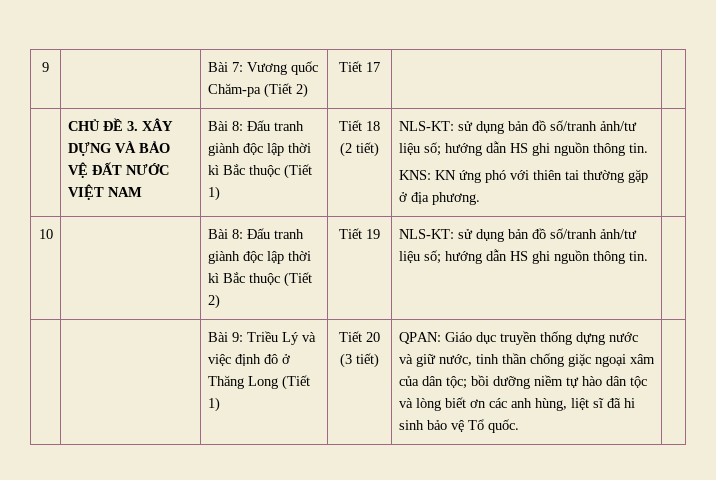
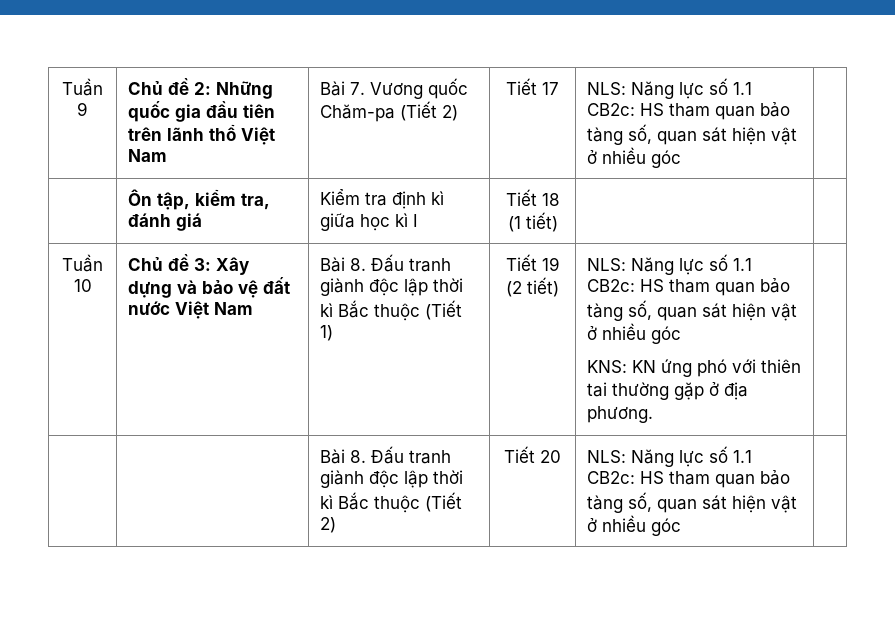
(42, 67) none -> [62,78,103,96] Tuần
[207,62,243,72] | Bài 7: -> [127,78,273,99] [127,101,275,122] [127,124,275,145] [127,149,167,162] [319,81,365,96] Chủ đề 2: Những quốc gia đầu tiên trên lãnh thổ Việt Nam | Bài 7.
[67,118,173,131] [67,141,170,156] [67,162,169,178] [67,184,142,200] [207,121,243,131] | // | CHỦ ĐỀ 3. XÂY DỰNG VÀ BẢO VỆ ĐẤT NƯỚC VIỆT NAM | Bài 8: -> [586,78,752,99] [586,102,790,120] [586,124,797,145] [586,147,681,168] [127,189,270,210] [127,213,202,231] [319,189,444,209] [319,213,418,231] [505,189,560,206] [507,212,558,232] [62,254,103,272] [73,279,92,292] [127,254,249,275] [127,277,290,298] [127,301,253,319] [319,257,366,272] NLS: Năng lực số 1.1 CB2c: HS tham quan bảo tàng số, quan sát hiện vật ở nhiều góc | // | Ôn tập, kiểm tra, đánh giá | Kiểm tra định kì giữa học kì I | Tiết 18 (1 tiết) | | // Tuần 10 | Chủ đề 3: Xây dựng và bảo vệ đất nước Việt Nam | Bài 8.
[366,121,380,131] 18 -> [541,257,560,271] 19
[398,120,637,134] [398,141,648,156] NLS-KT: sử dụng bản đồ số/tranh ảnh/tư liệu số; hướng dẫn HS ghi nguồn thông tin. -> [586,254,752,275] [586,278,790,296] [586,300,797,321] [586,323,681,344] NLS: Năng lực số 1.1 CB2c: HS tham quan bảo tàng số, quan sát hiện vật ở nhiều góc
[38,229,53,239] [207,229,243,239] 10 | | Bài 8: -> [319,449,366,464] | | Bài 8.
[366,229,380,239] [398,228,637,242] [398,249,648,264] [207,331,316,345] [207,354,290,366] [207,375,310,390] [207,397,220,412] [339,331,380,342] [340,353,379,368] [398,331,638,345] [398,353,655,367] [398,375,647,389] [398,397,635,411] [398,419,519,433] 19 | NLS-KT: sử dụng bản đồ số/tranh ảnh/tư liệu số; hướng dẫn HS ghi nguồn thông tin. | // | | Bài 9: Triều Lý và việc định đô ở Thăng Long (Tiết 1) | Tiết 20 (3 tiết) | QPAN: Giáo dục truyền thống dựng nước và giữ nước, tinh thần chống giặc ngoại xâm của dân tộc; bồi dưỡng niềm tự hào dân tộc và lòng biết ơn các anh hùng, liệt sĩ đã hi sinh bảo vệ Tổ quốc. -> [540,450,561,463] [586,446,752,467] [586,470,790,488] [586,492,797,513] [586,515,681,536] 20 | NLS: Năng lực số 1.1 CB2c: HS tham quan bảo tàng số, quan sát hiện vật ở nhiều góc

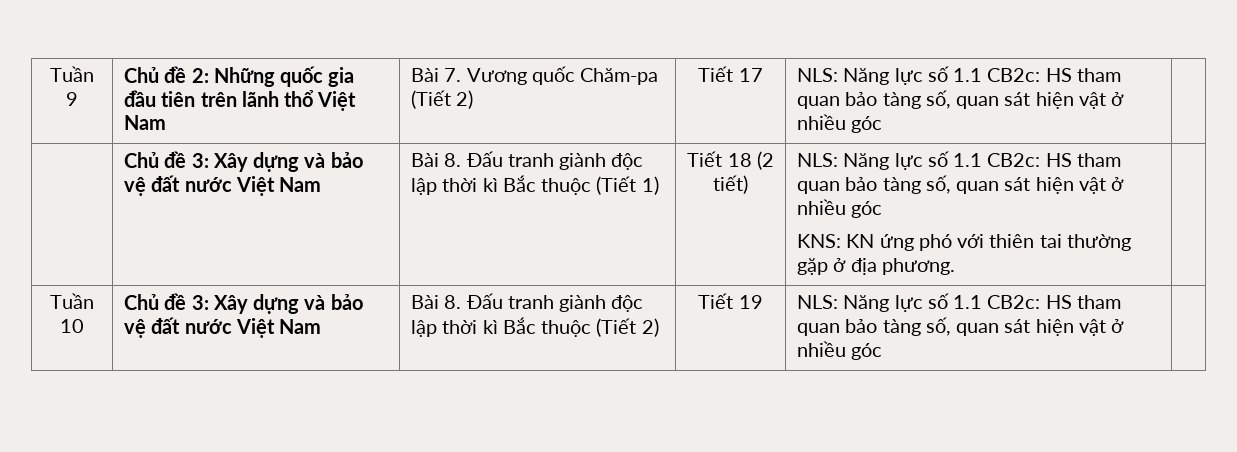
[127,189,270,210] [127,213,202,231] [319,189,444,209] [319,213,418,231] [505,189,560,206] [507,212,558,232] [62,254,103,272] [73,279,92,292] | Ôn tập, kiểm tra, đánh giá | Kiểm tra định kì giữa học kì I | Tiết 18 (1 tiết) | | // Tuần 10 -> (883, 124) none
[541,257,560,271] 19 -> [727,153,752,167] 18
(653, 414) | -> [50,293,94,309] [60,319,84,333] [123,293,363,314] [123,317,322,338] Tuần 10 | Chủ đề 3: Xây dựng và bảo vệ đất nước Việt Nam
[540,450,561,463] 20 -> [738,295,763,309] 19

